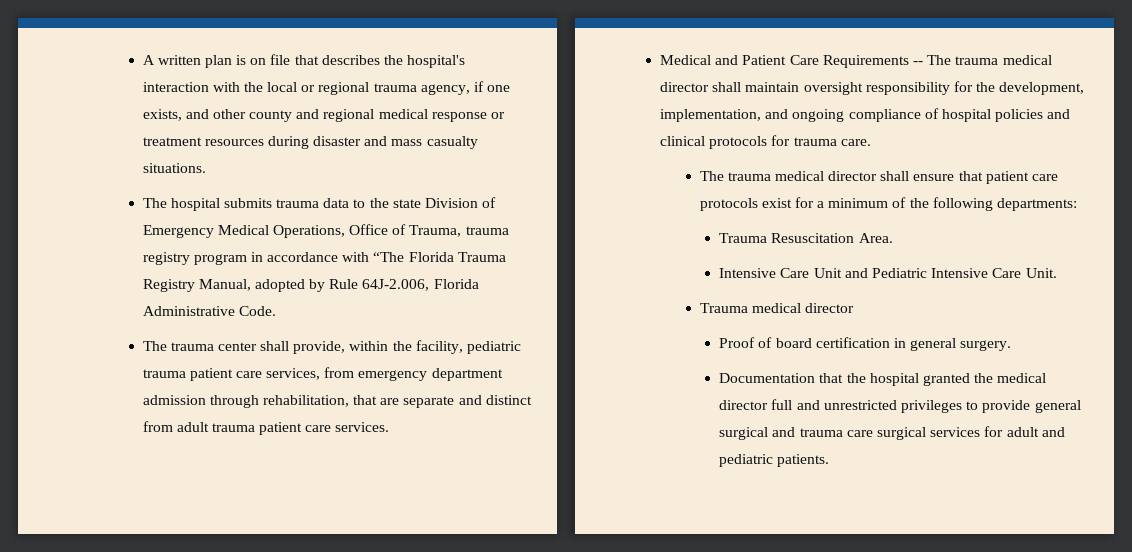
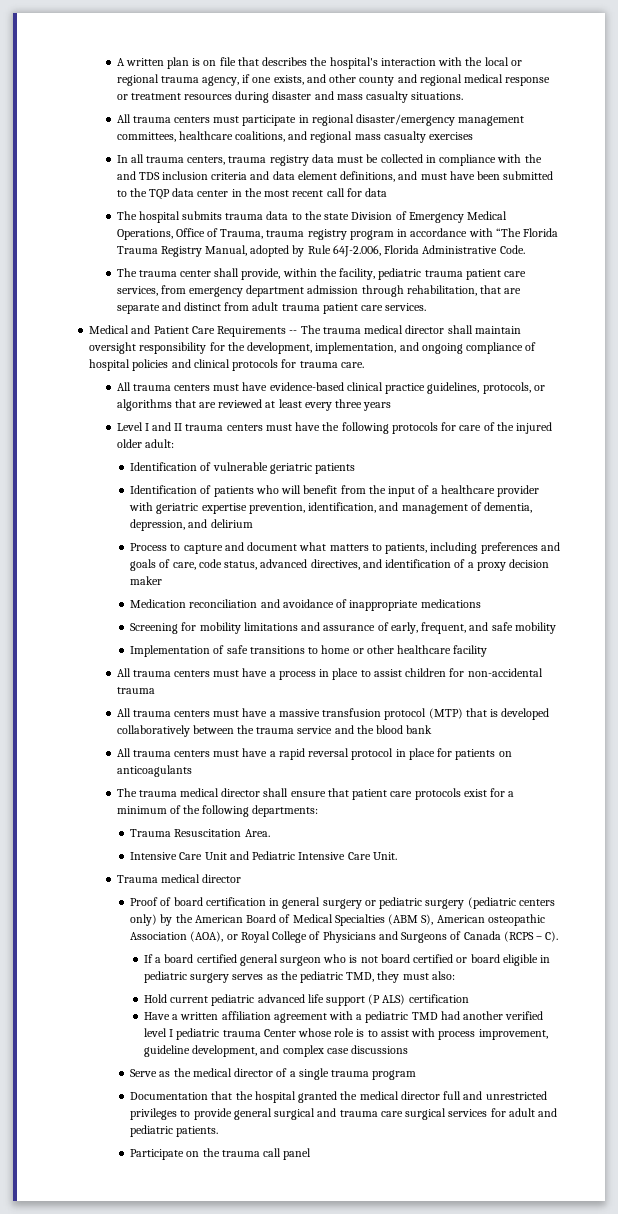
(206, 168) none -> [116,114,525,126] [116,131,474,143] [116,154,542,166] [116,171,554,182] [116,188,388,200] // All trauma centers must participate in regional disaster/emergency management committees, healthcare coalitions, and regional mass casualty exercises // In all trauma centers, trauma registry data must be collected in compliance with the and TDS inclusion criteria and data element definitions, and must have been submitted to the TQP data center in the most recent call for data
(871, 142) none -> [116,382,545,394] [116,399,392,411] [116,422,553,434] [116,439,174,448] [130,462,356,474] [130,485,540,497] [129,502,533,514] [130,519,253,531] [130,542,560,554] [130,559,550,571] [130,576,163,585] [130,599,481,611] [130,622,556,634] [130,645,488,657] [116,668,543,680] [116,687,155,694] [116,708,550,720] [116,725,433,737] [116,748,512,760] [116,765,192,777] // All trauma centers must have evidence-based clinical practice guidelines, protocols, or algorithms that are reviewed at least every three years // Level I and II trauma centers must have the following protocols for care of the injured older adult: // Identification of vulnerable geriatric patients // Identification of patients who will benefit from the input of a healthcare provider with geriatric expertise prevention, identification, and management of dementia, depression, and delirium // Process to capture and document what matters to patients, including preferences and goals of care, code status, advanced directives, and identification of a proxy decision maker // Medication reconciliation and avoidance of inappropriate medications // Screening for mobility limitations and assurance of early, frequent, and safe mobility // Implementation of safe transitions to home or other healthcare facility // All trauma centers must have a process in place to assist children for non-accidental trauma // All trauma centers must have a massive transfusion protocol (MTP) that is developed collaboratively between the trauma service and the blood bank // All trauma centers must have a rapid reversal protocol in place for patients on anticoagulants
[960,340,1012,351] surgery. -> [322,897,555,909] [130,914,545,926] [130,931,559,943] [143,954,551,966] [143,971,455,983] [143,994,469,1006] [143,1011,544,1023] [143,1028,548,1040] [143,1045,408,1057] [130,1068,417,1080] surgery or pediatric surgery (pediatric centers only) by the American Board of Medical Specialties (ABM S), American osteopathic Association (AOA), or Royal College of Physicians and Surgeons of Canada (RCPS – C). // If a board certified general surgeon who is not board certified or board eligible in pediatric surgery serves as the pediatric TMD, they must also: // Hold current pediatric advanced life support (P ALS) certification // Have a written affiliation agreement with a pediatric TMD had another verified level I pediatric trauma Center whose role is to assist with process improvement, guideline development, and complex case discussions // Serve as the medical director of a single trauma program
(830, 460) none -> [130,1148,312,1160] // Participate on the trauma call panel

